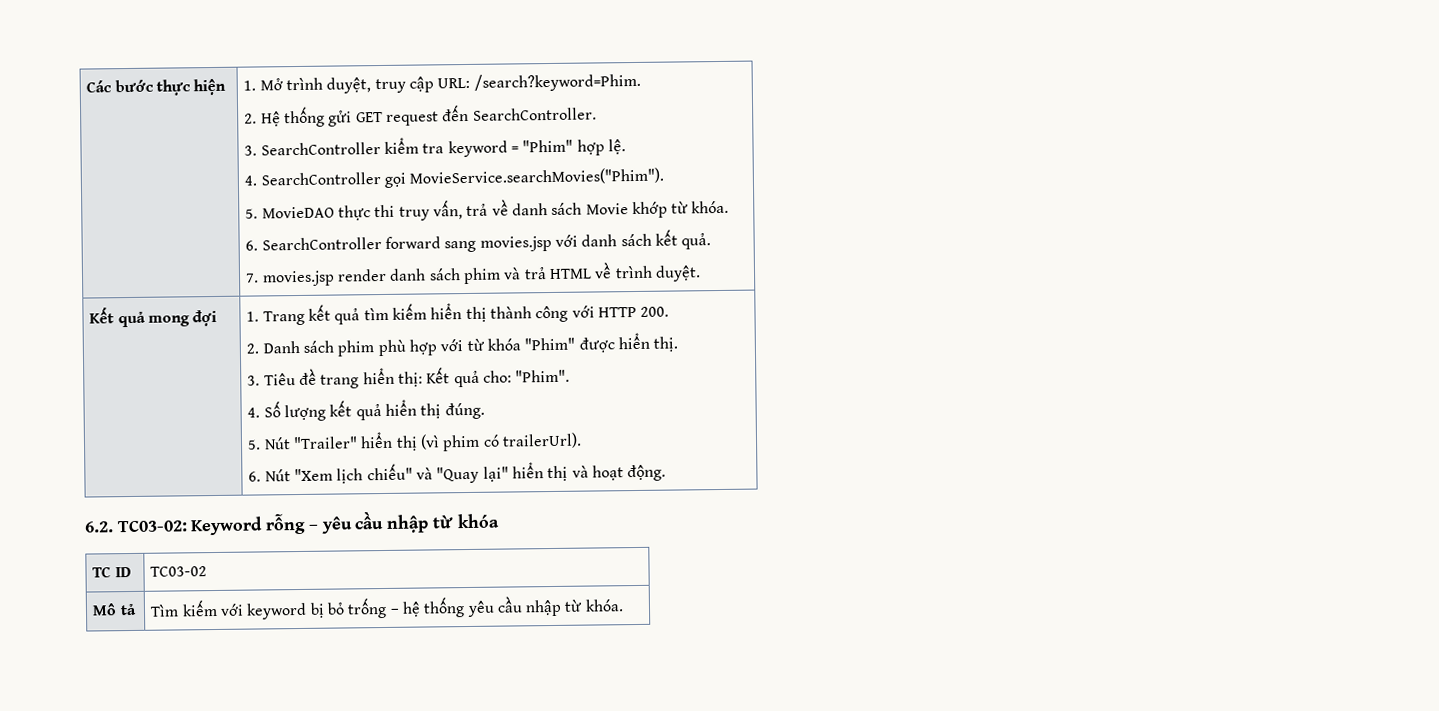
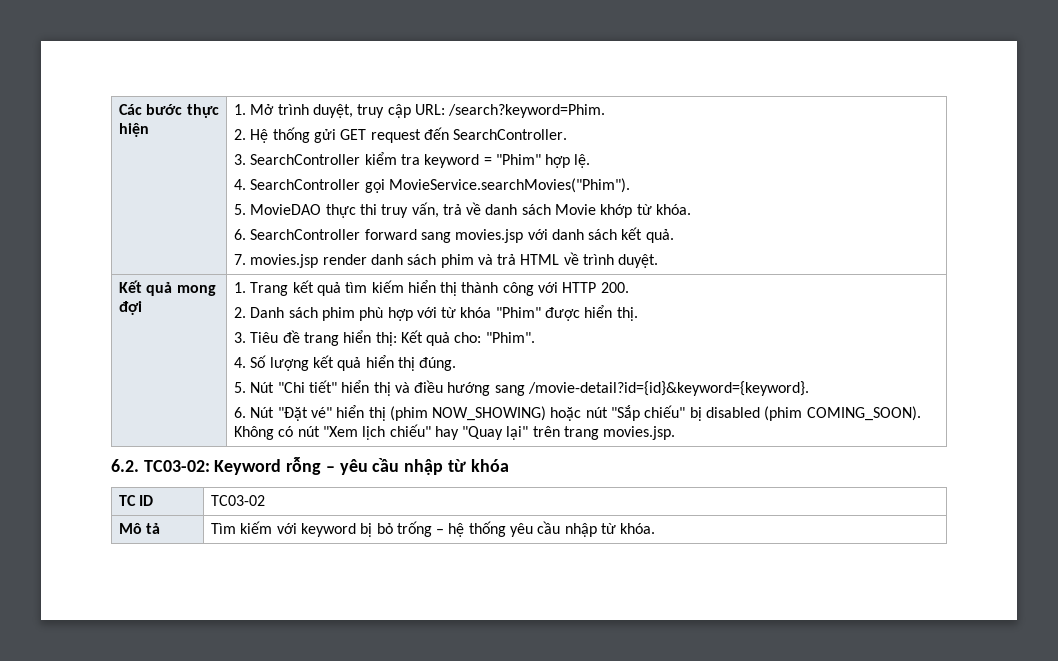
[292,431,582,452] [248,469,291,482] "Trailer" hiển thị (vì phim có trailerUrl). // 6. Nút -> [277,380,810,396] [233,405,921,421] [233,426,320,440] "Chi tiết" hiển thị và điều hướng sang /movie-detail?id={id}&keyword={keyword}. // 6. Nút "Đặt vé" hiển thị (phim NOW_SHOWING) hoặc nút "Sắp chiếu" bị disabled (phim COMING_SOON). Không có nút
[415,467,433,480] và -> [434,426,459,440] hay
[511,462,667,482] hiển thị và hoạt động. -> [532,426,676,440] trên trang movies.jsp.

